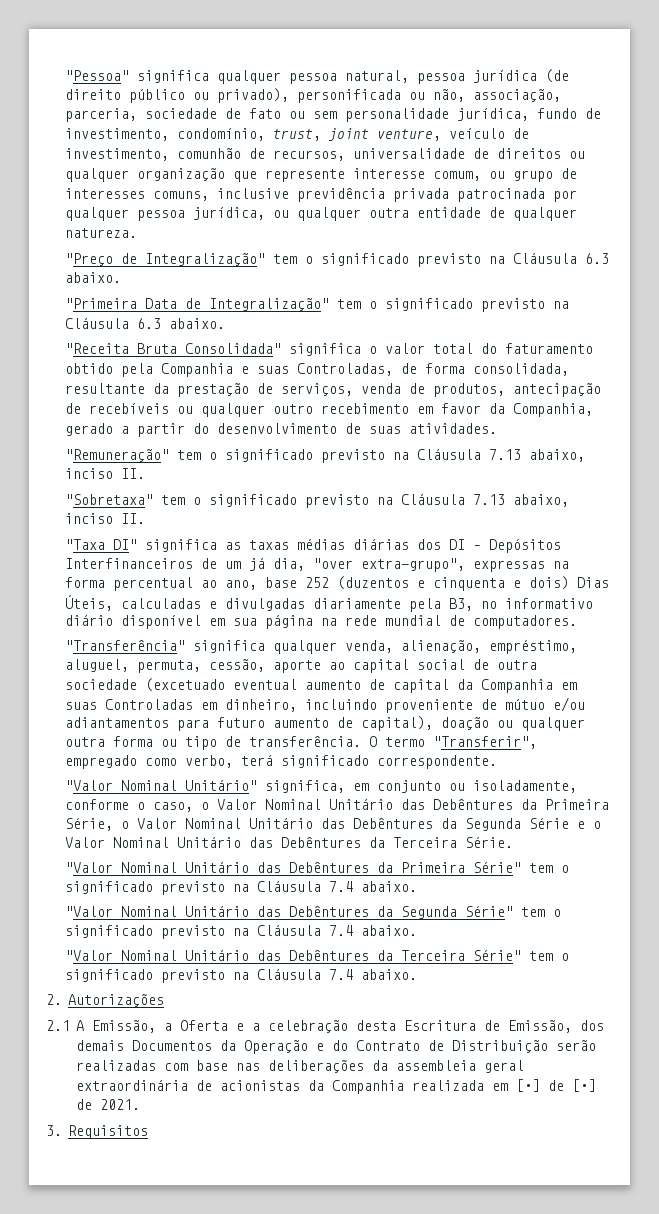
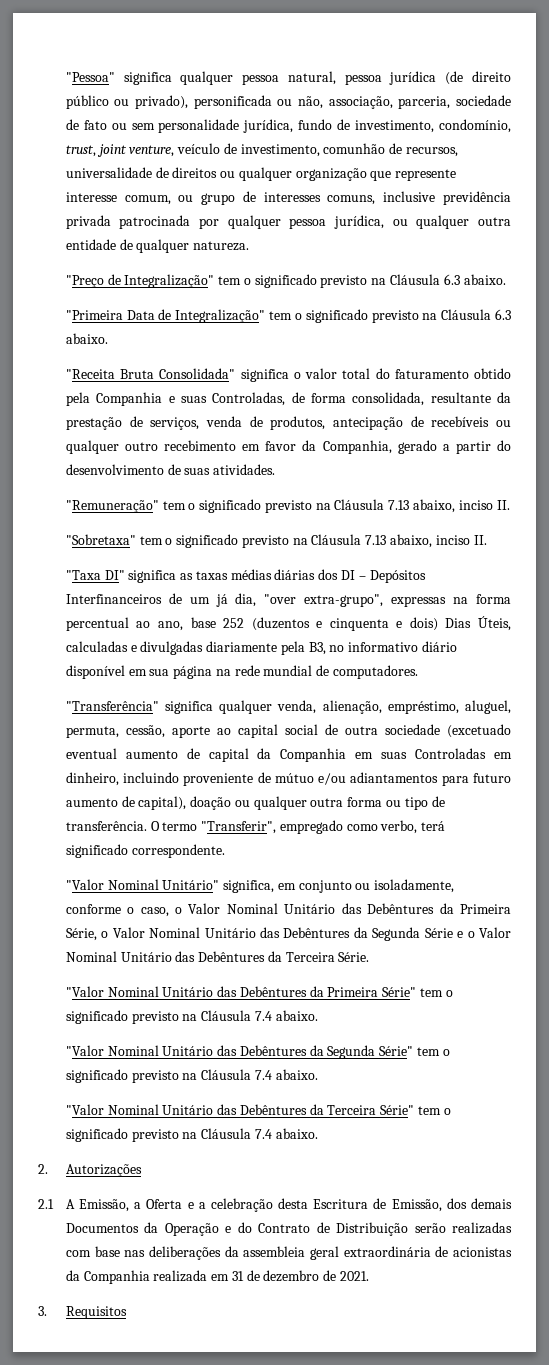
[515,1079,596,1092] [•] de [•] -> [231,1270,320,1282] 31 de dezembro

